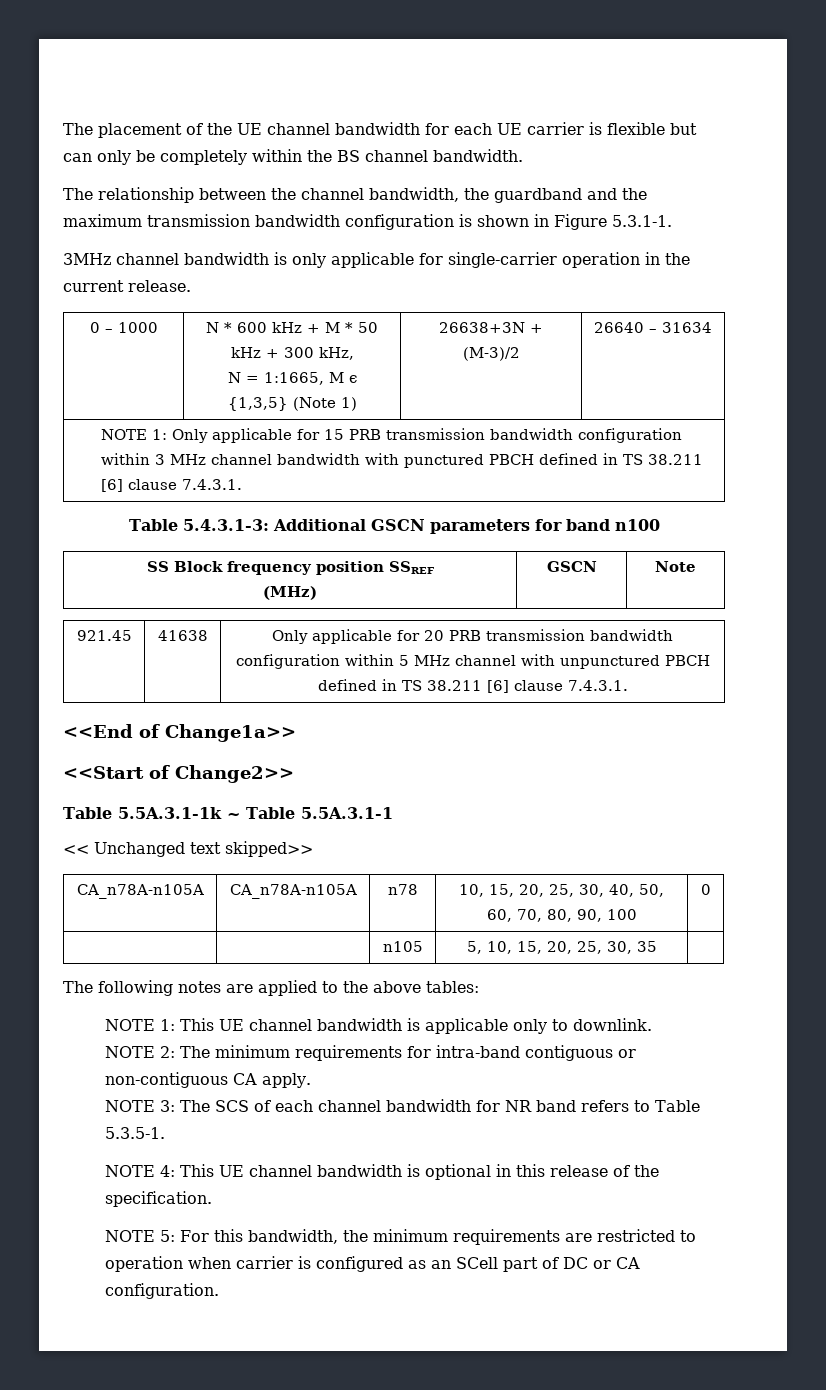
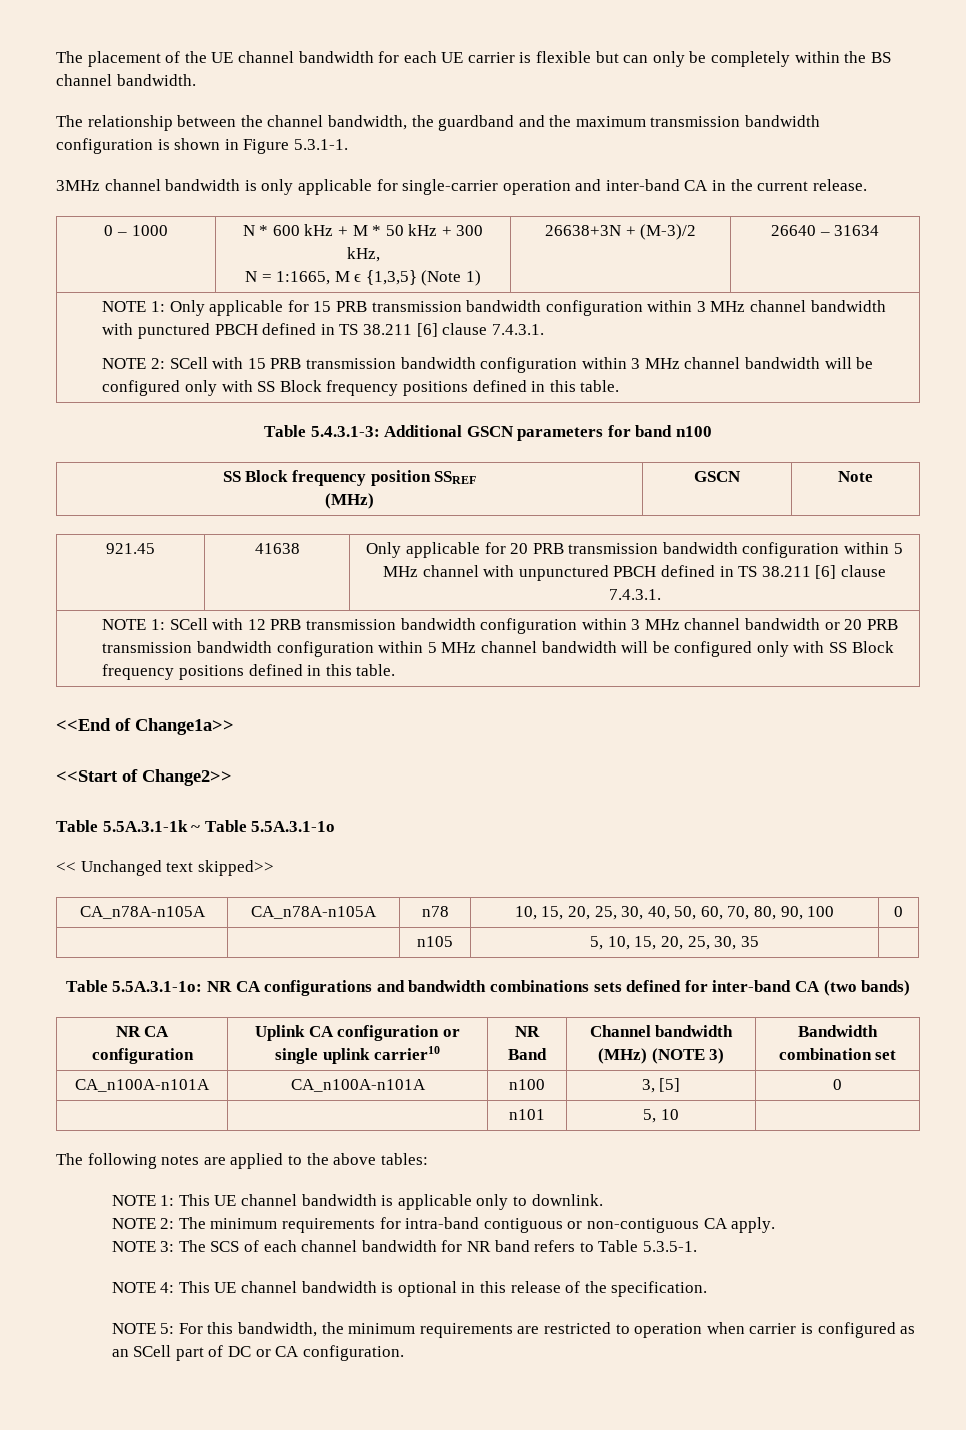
(640, 260) none -> [575,179,709,191] and inter-band CA
(242, 484) none -> [102,357,874,373] [102,380,620,396] // NOTE 2: SCell with 15 PRB transmission bandwidth configuration within 3 MHz channel bandwidth will be configured only with SS Block frequency positions defined in this table.
(628, 685) none -> [102,618,898,634] [102,641,894,657] [102,664,396,680] // NOTE 1: SCell with 12 PRB transmission bandwidth configuration within 3 MHz channel bandwidth or 20 PRB transmission bandwidth configuration within 5 MHz channel bandwidth will be configured only with SS Block frequency positions defined in this table.
[300,807,393,819] 5.5A.3.1-1 -> [251,821,336,832] 5.5A.3.1-1o
(657, 946) none -> [65,980,911,996] [115,1026,170,1037] [91,1048,194,1064] [255,1025,460,1041] [275,1046,440,1064] [515,1026,540,1037] [508,1048,547,1060] [589,1025,734,1037] [597,1048,725,1064] [798,1025,878,1037] [778,1048,897,1060] [75,1079,210,1092] [290,1079,426,1092] [509,1079,545,1090] [641,1078,681,1093] [833,1079,842,1090] [509,1109,545,1120] [643,1109,679,1123] // Table 5.5A.3.1-1o: NR CA configurations and bandwidth combinations sets defined for inter-band CA (two bands) // NR CA configuration | Uplink CA configuration or single uplink carrier10 | NR Band | Channel bandwidth (MHz) (NOTE 3) | Bandwidth combination set // CA_n100A-n101A | CA_n100A-n101A | n100 | 3, [5] | 0 // | | n101 | 5, 10 |

